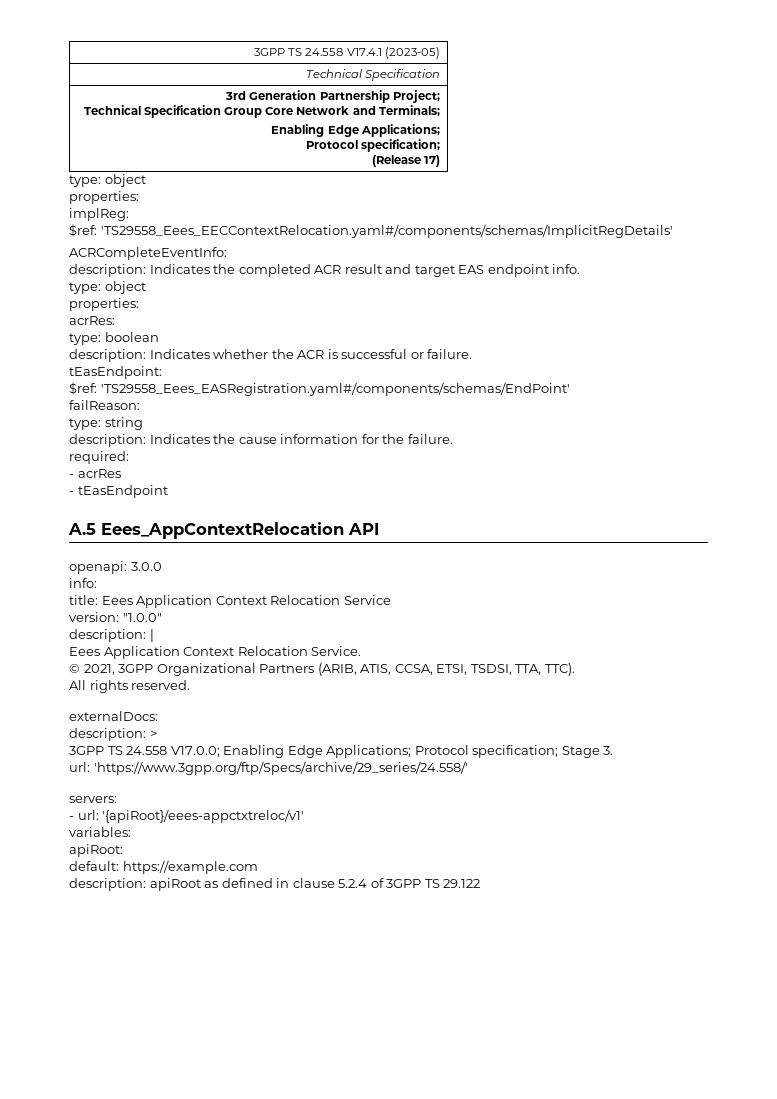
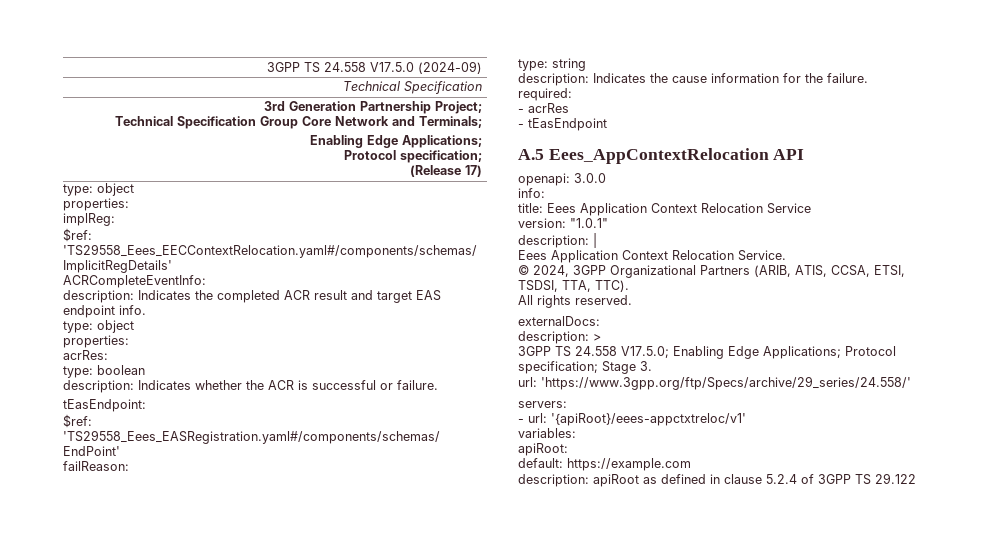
[254,47,440,59] 3GPP TS 24.558 V17.4.1 (2023-05) -> [266,61,482,74] 3GPP TS 24.558 V17.5.0 (2024-09)
[122,613,162,622] "1.0.0" -> [570,218,608,228] "1.0.1"
[83,664,115,675] 2021, -> [533,265,569,277] 2024,
[170,746,220,757] V17.0.0; -> [621,346,669,358] V17.5.0;

